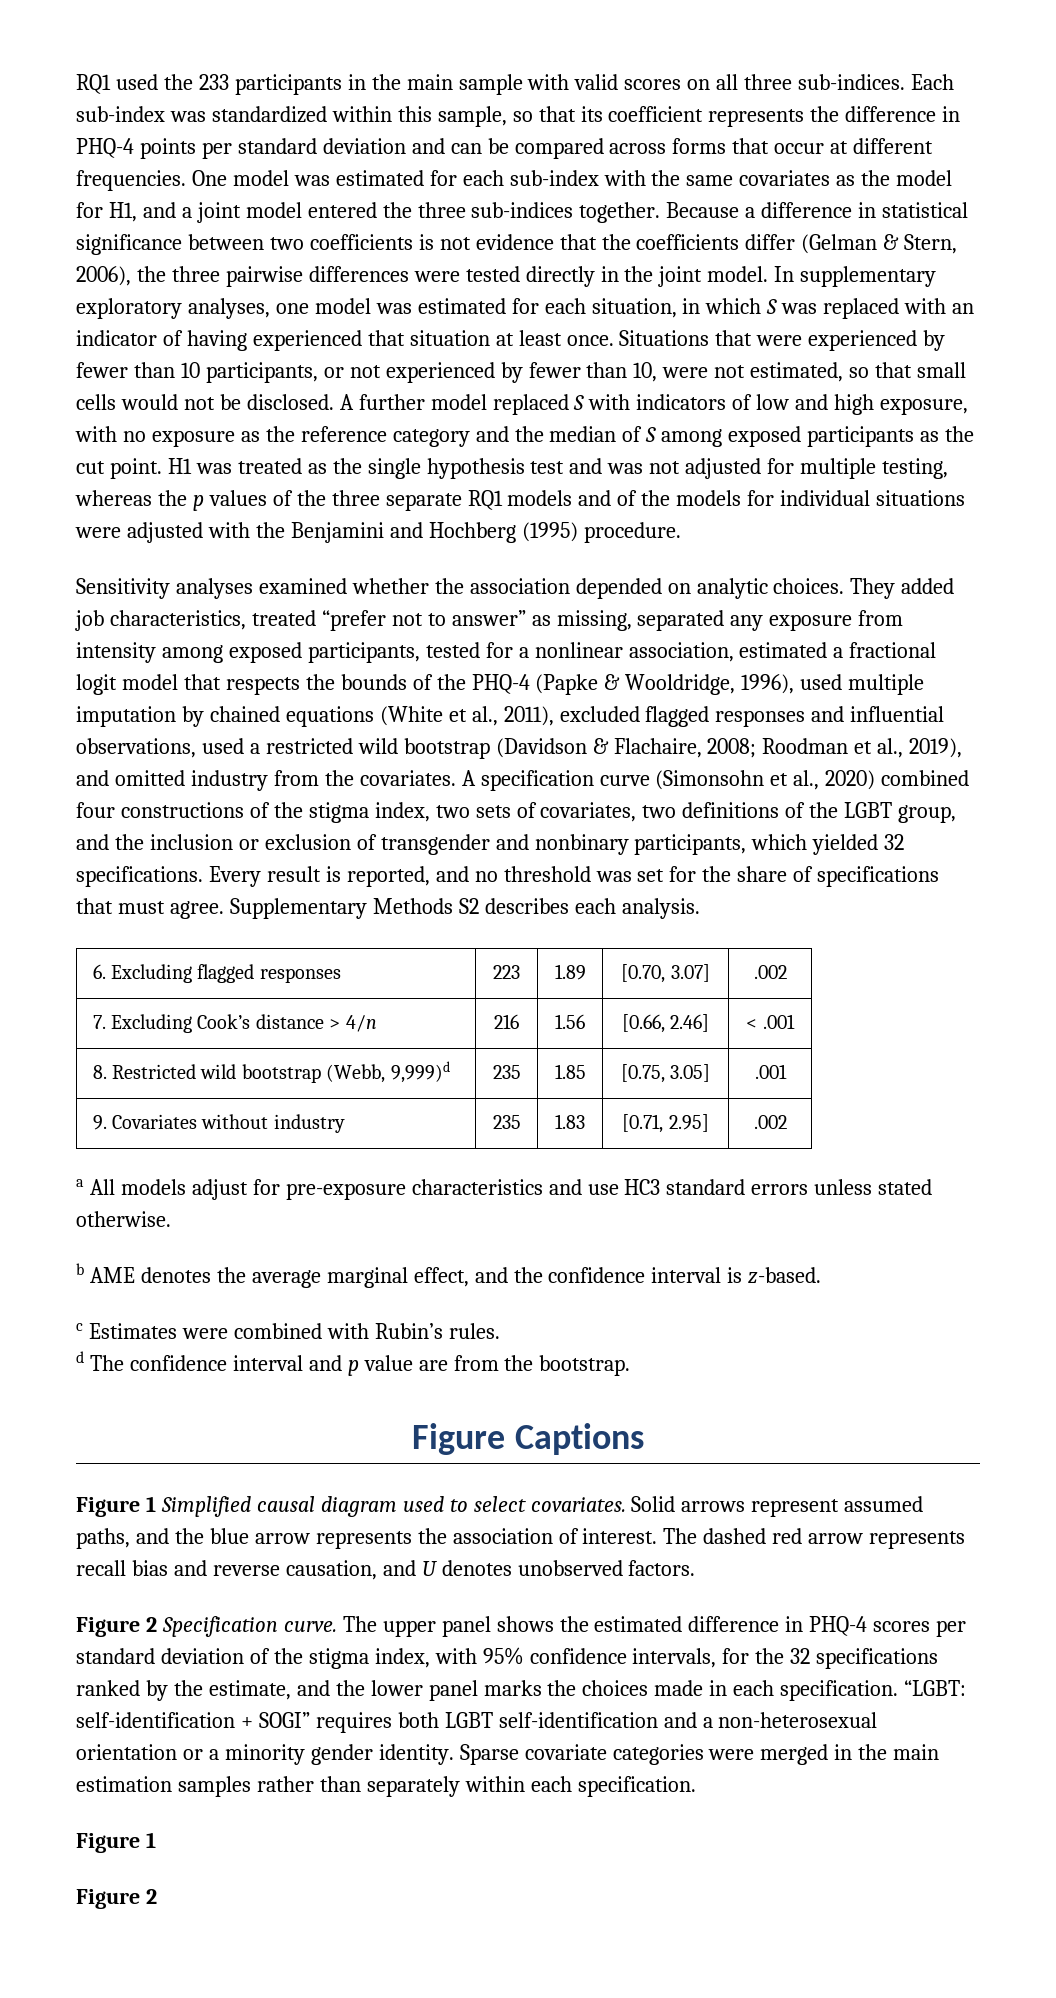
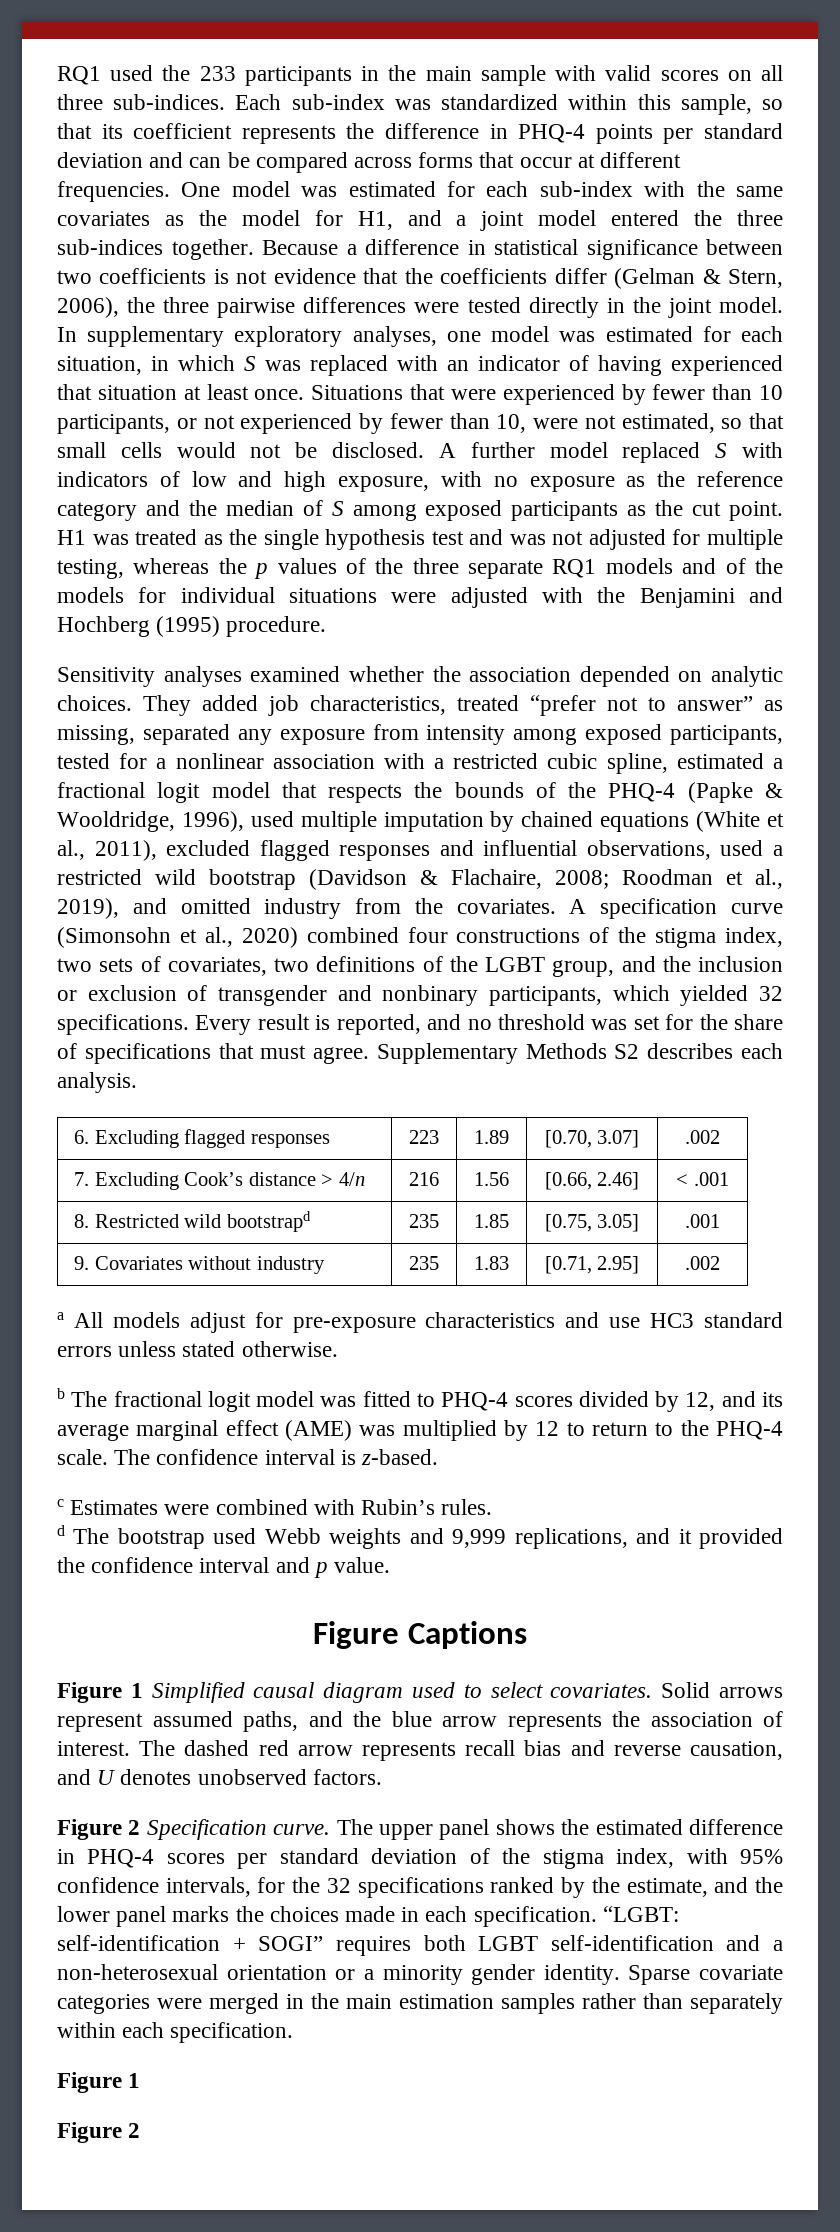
[628,642,734,662] association, -> [272,753,668,774] association with a restricted cubic spline,
[241,1061,450,1083] bootstrap (Webb, 9,999)d -> [226,1211,311,1232] bootstrapd
[89,1267,543,1288] AME denotes the average marginal effect, and the -> [71,1391,784,1412] [57,1420,783,1441] [57,1449,151,1465] The fractional logit model was fitted to PHQ-4 scores divided by 12, and its average marginal effect (AME) was multiplied by 12 to return to the PHQ-4 scale. The
[129,1355,631,1376] confidence interval and p value are from the bootstrap. -> [117,1528,783,1549] [57,1557,391,1578] bootstrap used Webb weights and 9,999 replications, and it provided the confidence interval and p value.

